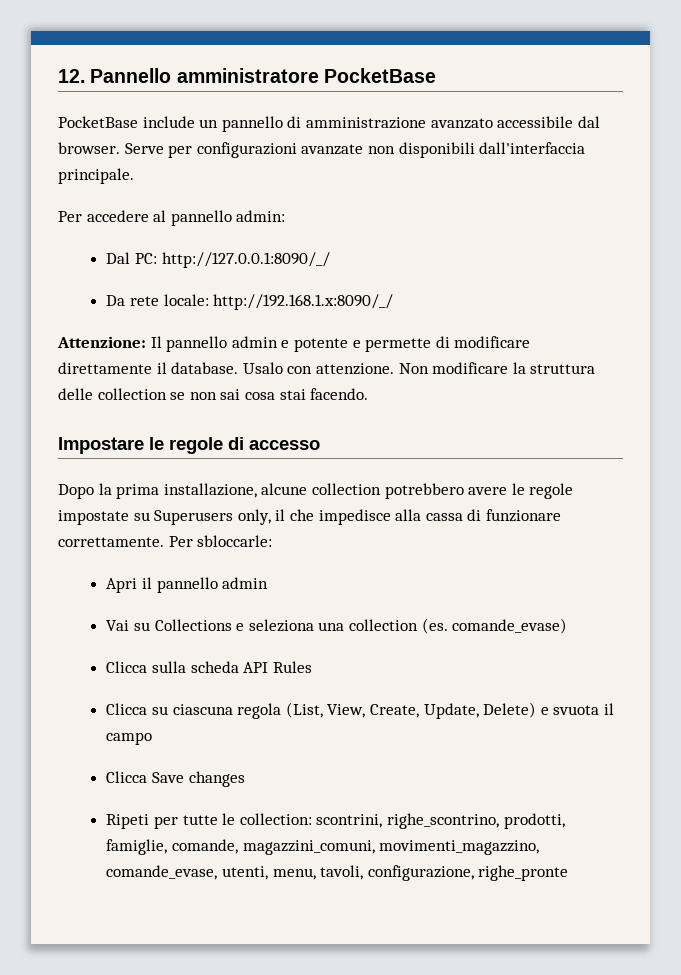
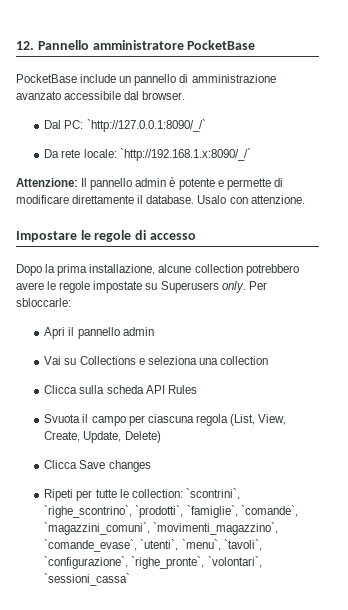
[124,142,586,158] [58,168,134,184] [58,210,286,226] Serve per configurazioni avanzate non disponibili dall'interfaccia principale. // Per accedere al pannello admin: -> (186, 95) none
[161,252,330,268] http://127.0.0.1:8090/_/ -> [86,119,206,132] `http://127.0.0.1:8090/_/`
[213,294,394,310] http://192.168.1.x:8090/_/ -> [119,148,251,161] `http://192.168.1.x:8090/_/`
[281,340,290,348] e -> [169,177,176,187] è
[398,362,596,374] [58,388,369,400] Non modificare la struttura delle collection se non sai cosa stai facendo. -> (305, 199) none
[237,509,561,525] [58,537,164,547] only, il che impedisce alla cassa di funzionare correttamente. -> [221,281,246,293] only.
[421,618,568,634] (es. comande_evase) -> (269, 360) none
[106,703,169,715] Clicca su -> [44,414,145,426] Svuota il campo per
[540,703,614,715] [106,732,153,745] e svuota il campo -> (161, 437) none
[316,813,565,829] [106,839,540,855] [106,865,569,881] scontrini, righe_scontrino, prodotti, famiglie, comande, magazzini_comuni, movimenti_magazzino, comande_evase, utenti, menu, tavoli, configurazione, righe_pronte -> [185,488,240,500] [44,505,298,518] [44,522,279,535] [44,539,262,552] [44,556,262,569] [44,573,131,586] `scontrini`, `righe_scontrino`, `prodotti`, `famiglie`, `comande`, `magazzini_comuni`, `movimenti_magazzino`, `comande_evase`, `utenti`, `menu`, `tavoli`, `configurazione`, `righe_pronte`, `volontari`, `sessioni_cassa`

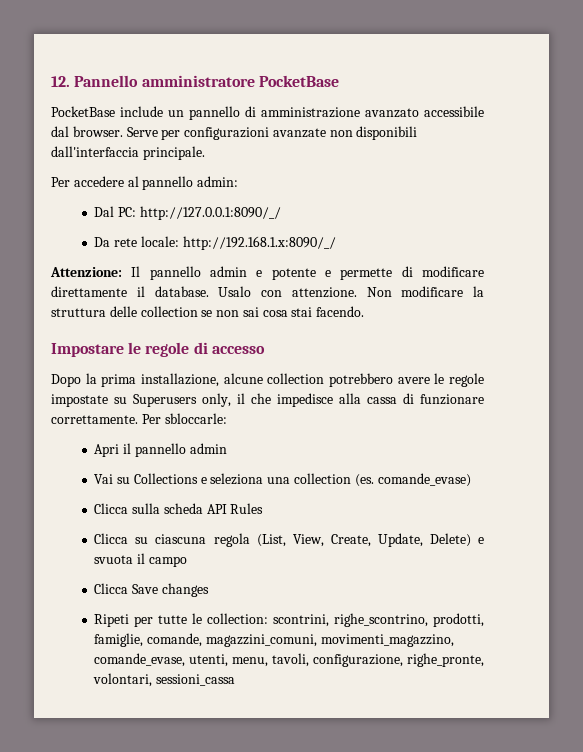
(186, 95) none -> [126,126,418,140] [51,146,205,160] [51,176,239,190] Serve per configurazioni avanzate non disponibili dall'interfaccia principale. // Per accedere al pannello admin:
[86,119,206,132] `http://127.0.0.1:8090/_/` -> [139,206,281,220] http://127.0.0.1:8090/_/
[119,148,251,161] `http://192.168.1.x:8090/_/` -> [182,236,336,250] http://192.168.1.x:8090/_/
[169,177,176,187] è -> [256,270,263,277] e
(305, 199) none -> [366,286,484,297] [51,306,365,317] Non modificare la struttura delle collection se non sai cosa stai facendo.
[221,281,246,293] only. -> [202,393,484,407] [51,415,138,424] only, il che impedisce alla cassa di funzionare correttamente.
(269, 360) none -> [354,473,471,487] (es. comande_evase)
[44,414,145,426] Svuota il campo per -> [94,533,149,544] Clicca su
(161, 437) none -> [478,537,485,544] [94,553,187,567] e svuota il campo
[185,488,240,500] [44,505,298,518] [44,522,279,535] [44,539,262,552] [44,556,262,569] [44,573,131,586] `scontrini`, `righe_scontrino`, `prodotti`, `famiglie`, `comande`, `magazzini_comuni`, `movimenti_magazzino`, `comande_evase`, `utenti`, `menu`, `tavoli`, `configurazione`, `righe_pronte`, `volontari`, `sessioni_cassa` -> [273,613,484,627] [94,633,454,647] [94,653,484,667] [93,673,236,687] scontrini, righe_scontrino, prodotti, famiglie, comande, magazzini_comuni, movimenti_magazzino, comande_evase, utenti, menu, tavoli, configurazione, righe_pronte, volontari, sessioni_cassa

